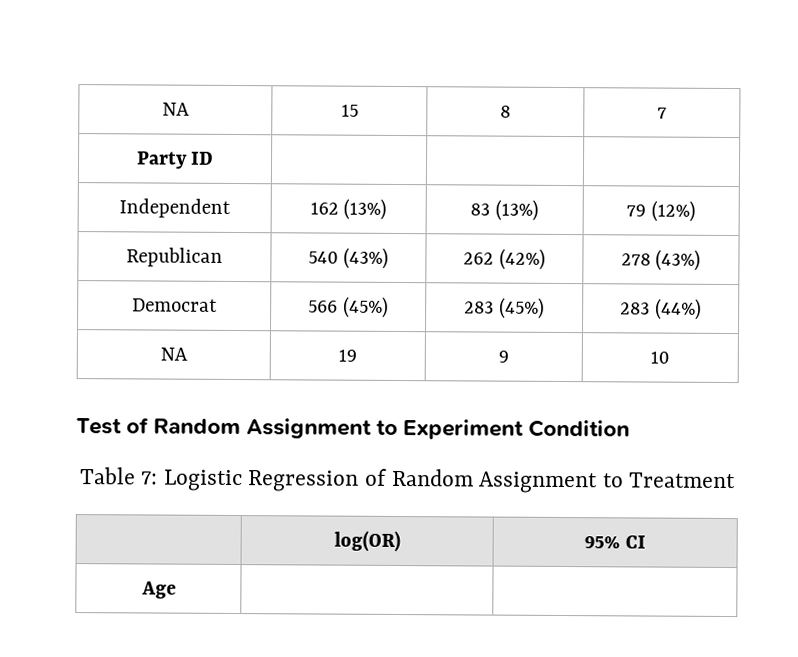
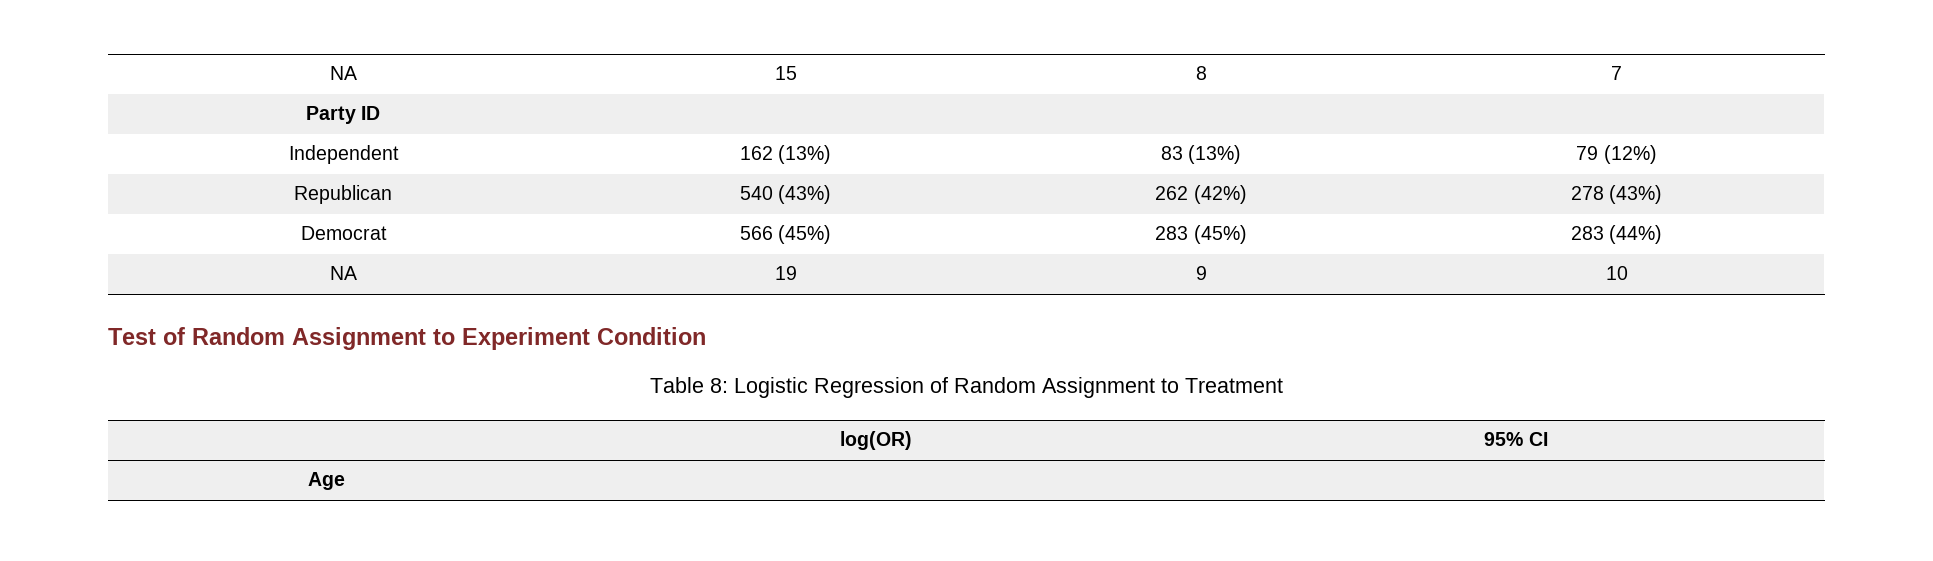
[141,471,159,485] 7: -> [710,378,728,393] 8:

